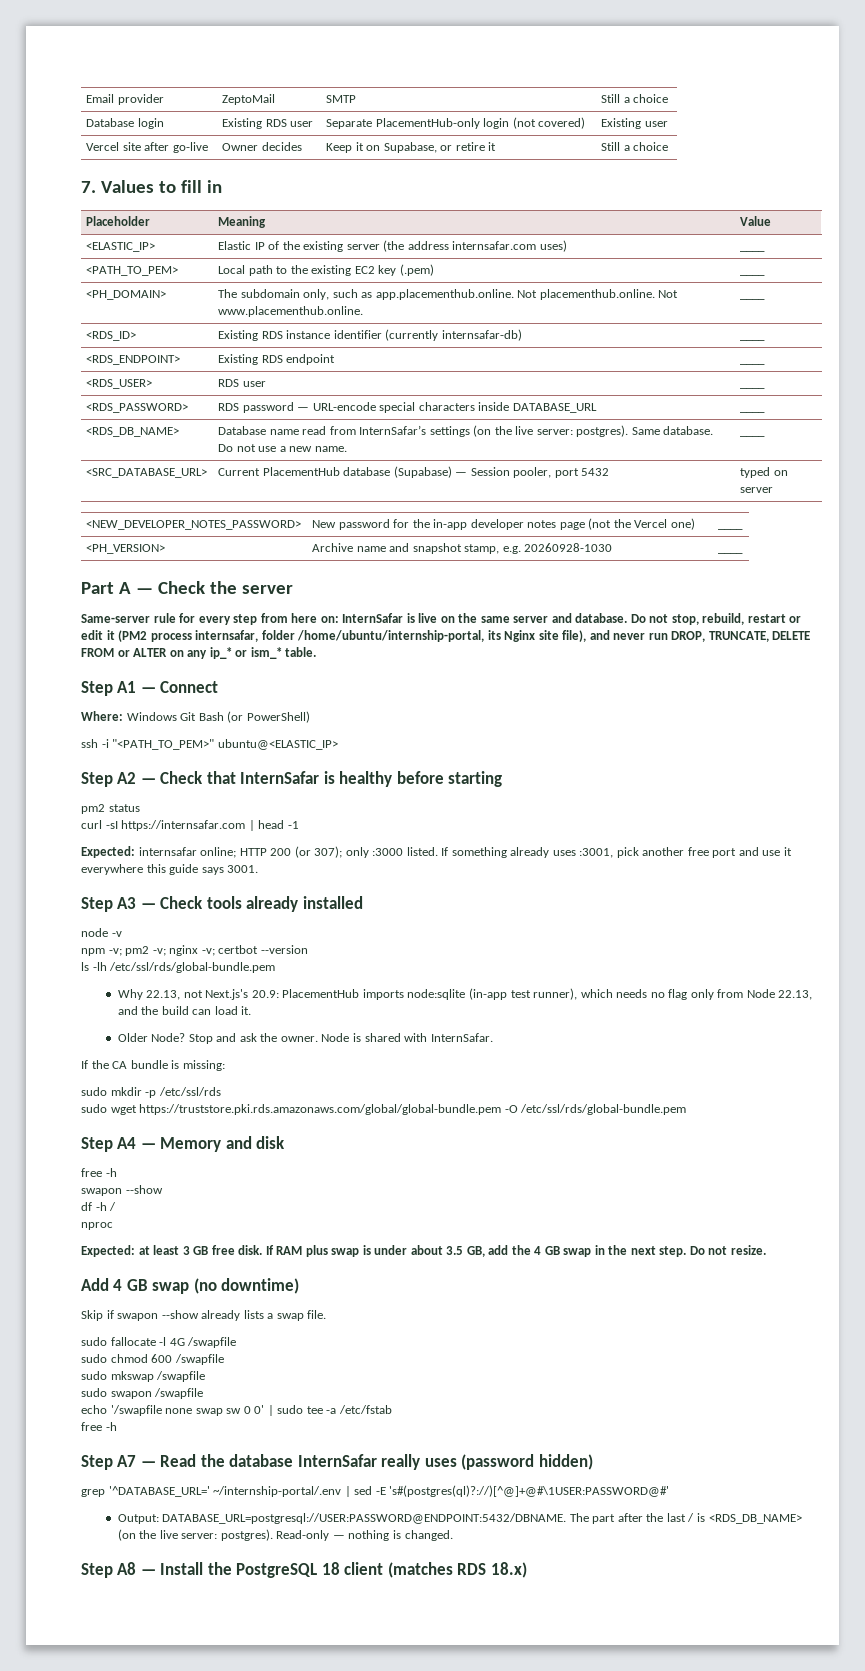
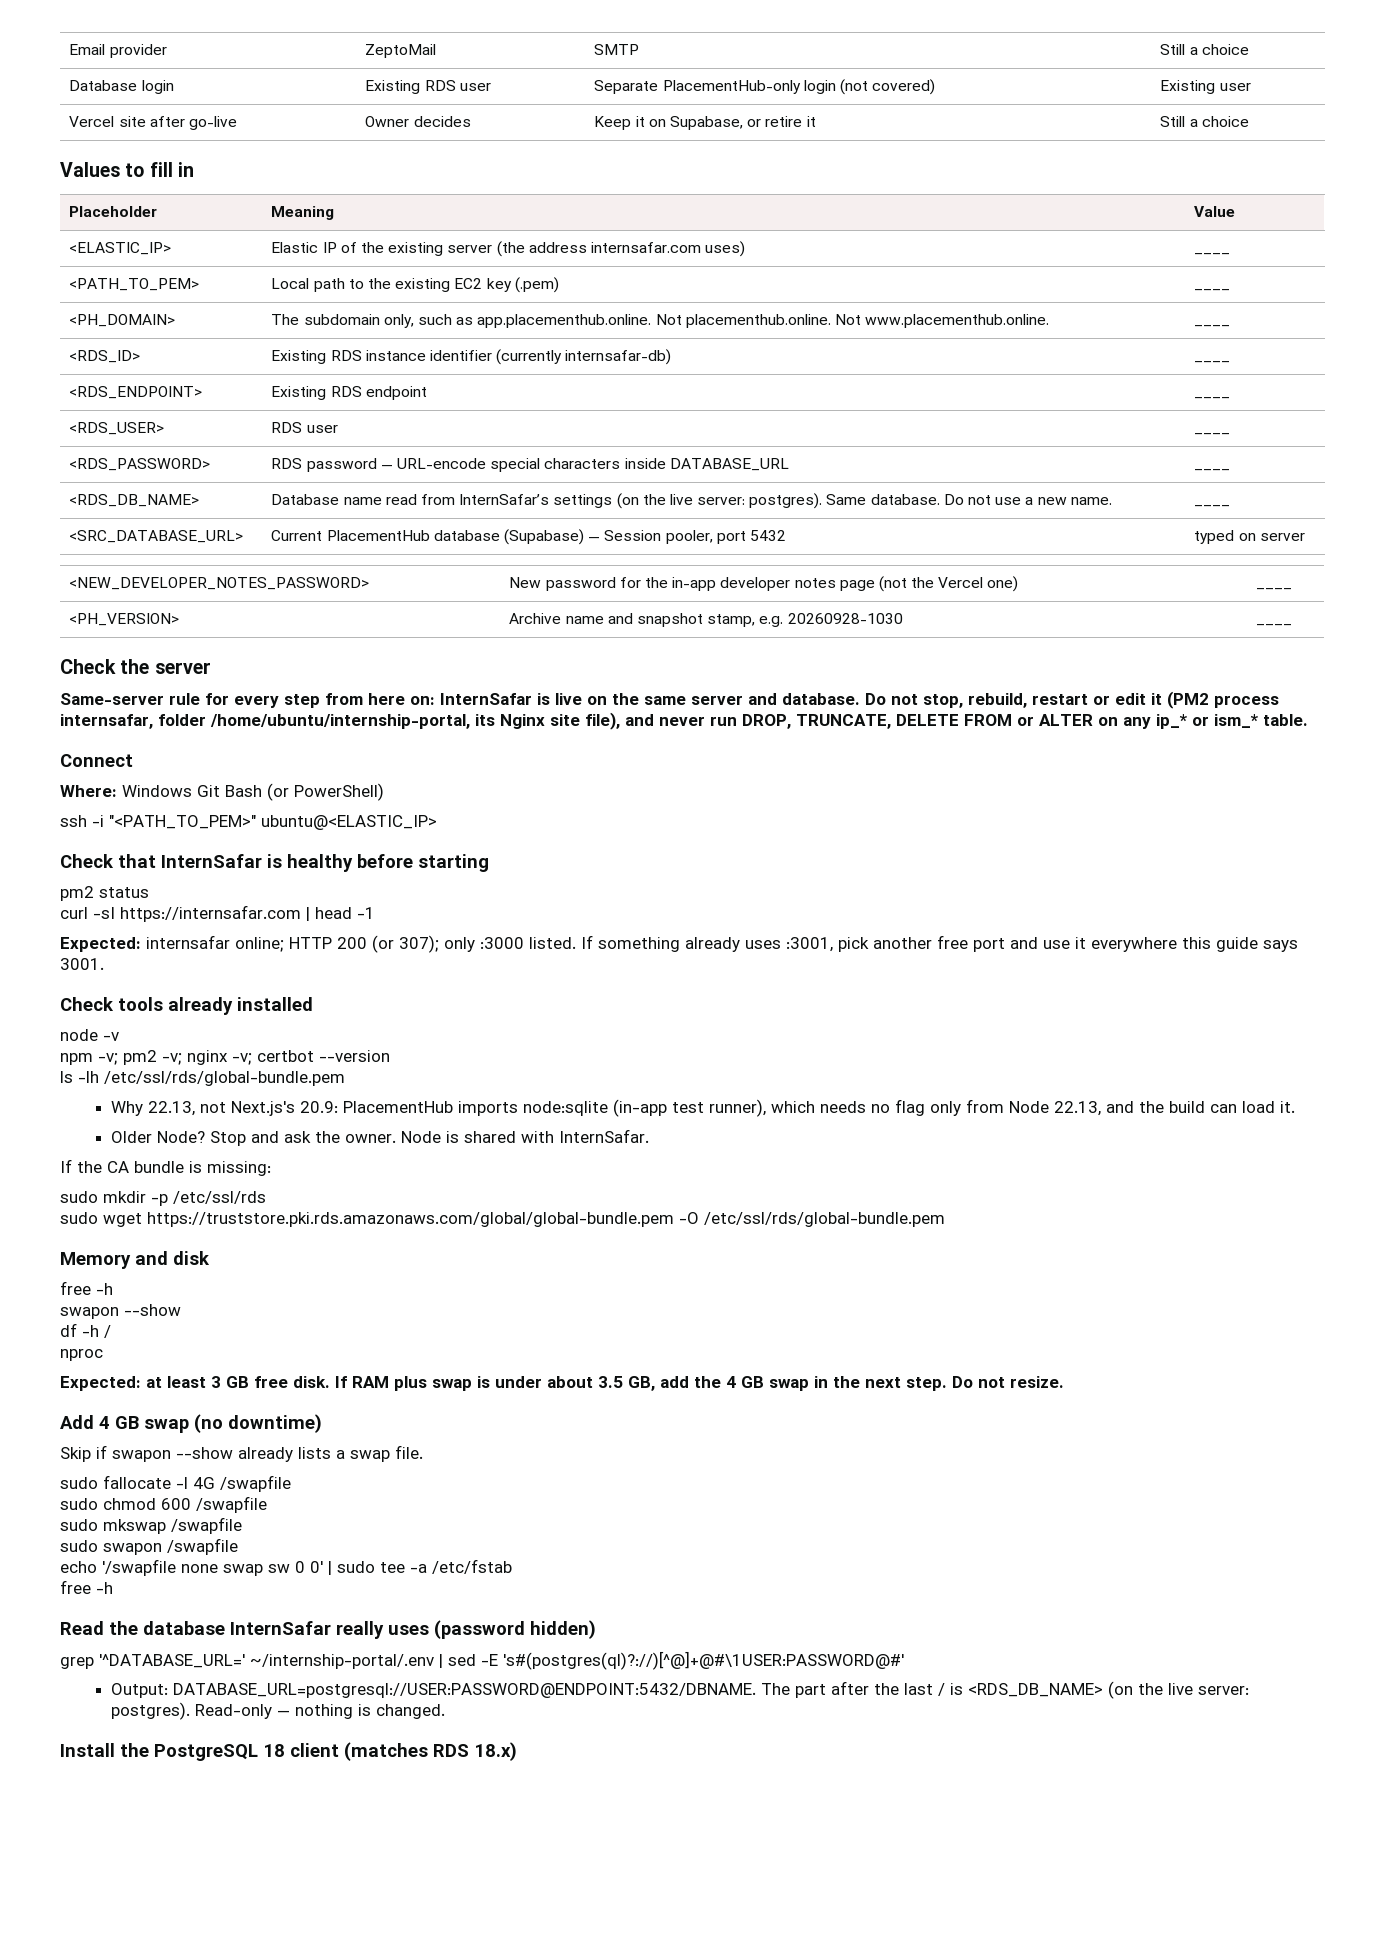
[81,181,96,193] 7. -> (1249, 121) none
[81,582,153,594] Part A — -> (1293, 625) none
[81,681,156,696] Step A1 — -> (1308, 720) none
[81,772,156,787] Step A2 — -> (437, 822) none
[81,897,156,912] Step A3 — -> (104, 964) none
[81,1137,156,1152] Step A4 — -> (945, 1219) none
[81,1455,156,1470] Step A7 — -> (113, 1588) none
[81,1562,156,1578] Step A8 — -> (446, 1711) none

